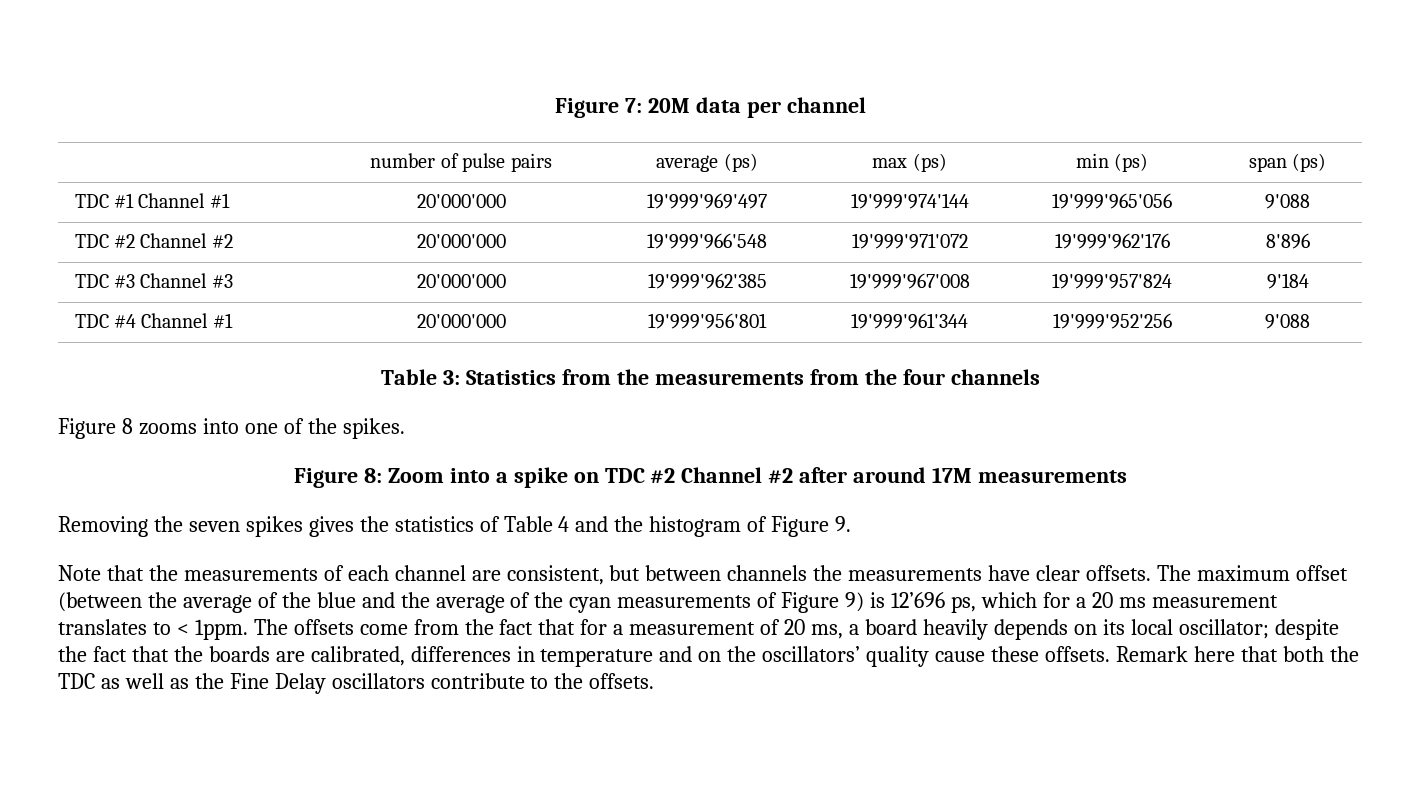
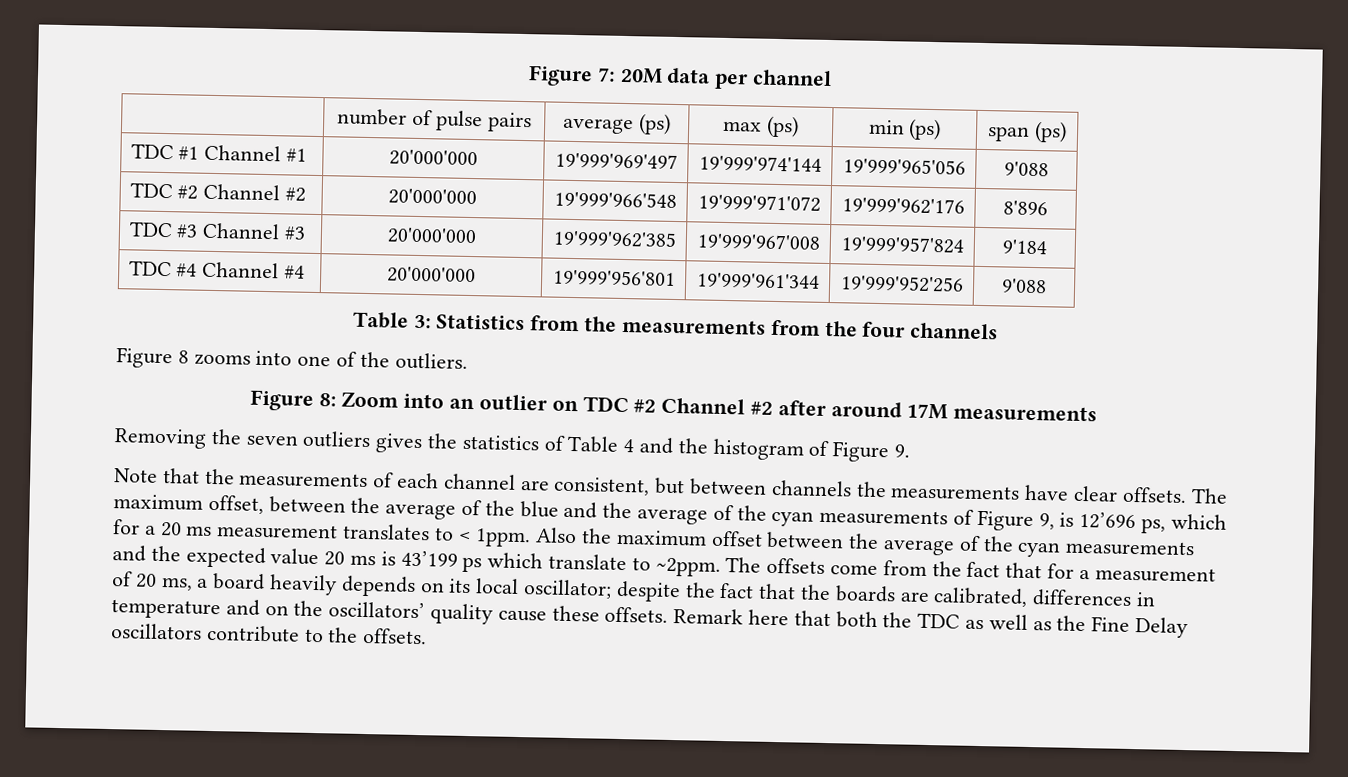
[212,313,233,328] #1 -> [283,265,305,279] #4
[342,418,405,439] spikes. -> [394,352,468,370] outliers.
[495,467,568,488] a spike -> [449,394,547,411] an outlier
[245,516,303,537] spikes -> [302,430,372,449] outliers
[1295,565,1348,581] [58,592,142,612] offset (between -> [207,494,346,514] offset, between
[845,592,865,612] 9) -> [1038,513,1055,530] 9,
(248, 629) none -> [535,527,1196,558] [112,545,721,577] Also the maximum offset between the average of the cyan measurements and the expected value 20 ms is 43’199 ps which translate to ~2ppm.

